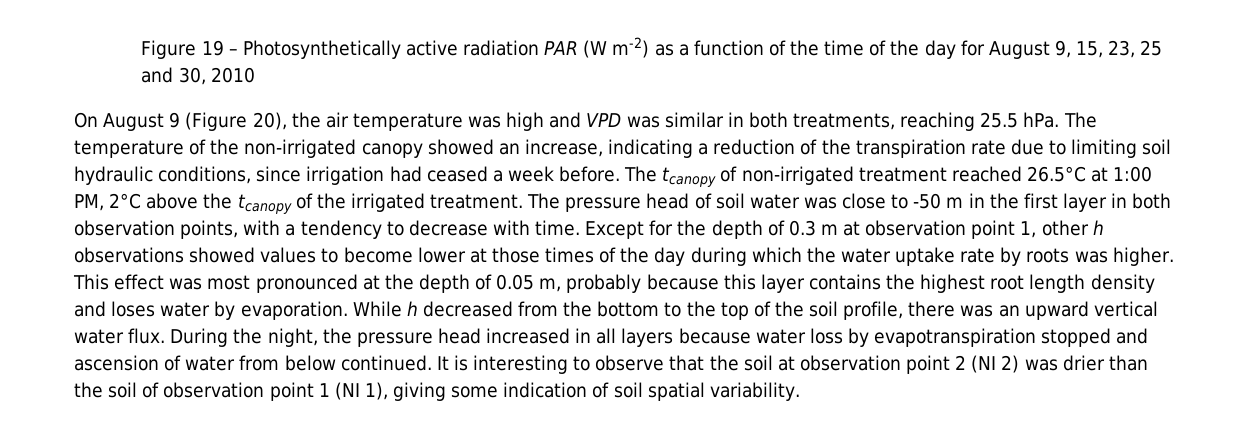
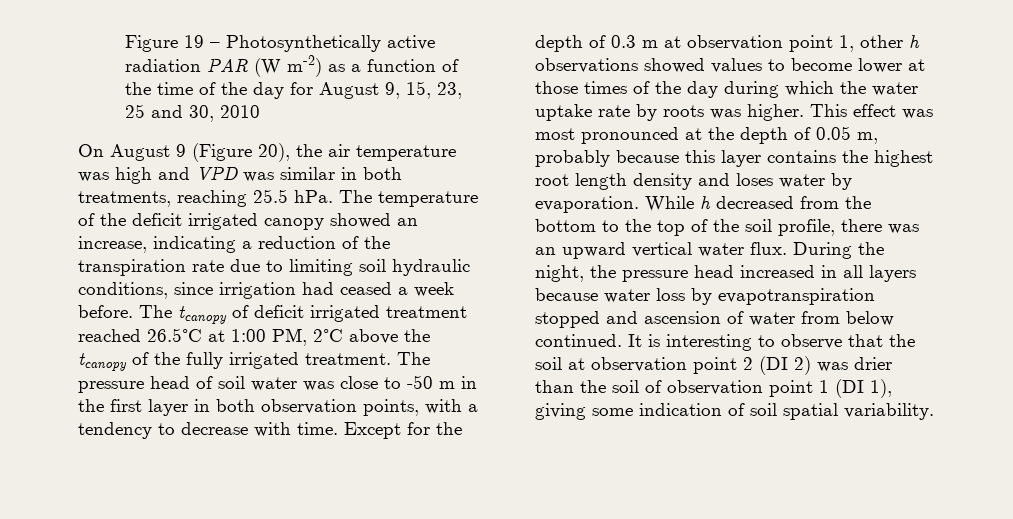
[244,139,357,158] non-irrigated -> [132,213,258,230] deficit irrigated
[741,166,854,185] non-irrigated -> [254,305,380,322] deficit irrigated
(346, 201) none -> [186,352,223,369] fully
[971,355,997,373] (NI -> [759,356,788,375] (DI
[334,382,360,400] (NI -> [835,379,864,398] (DI

